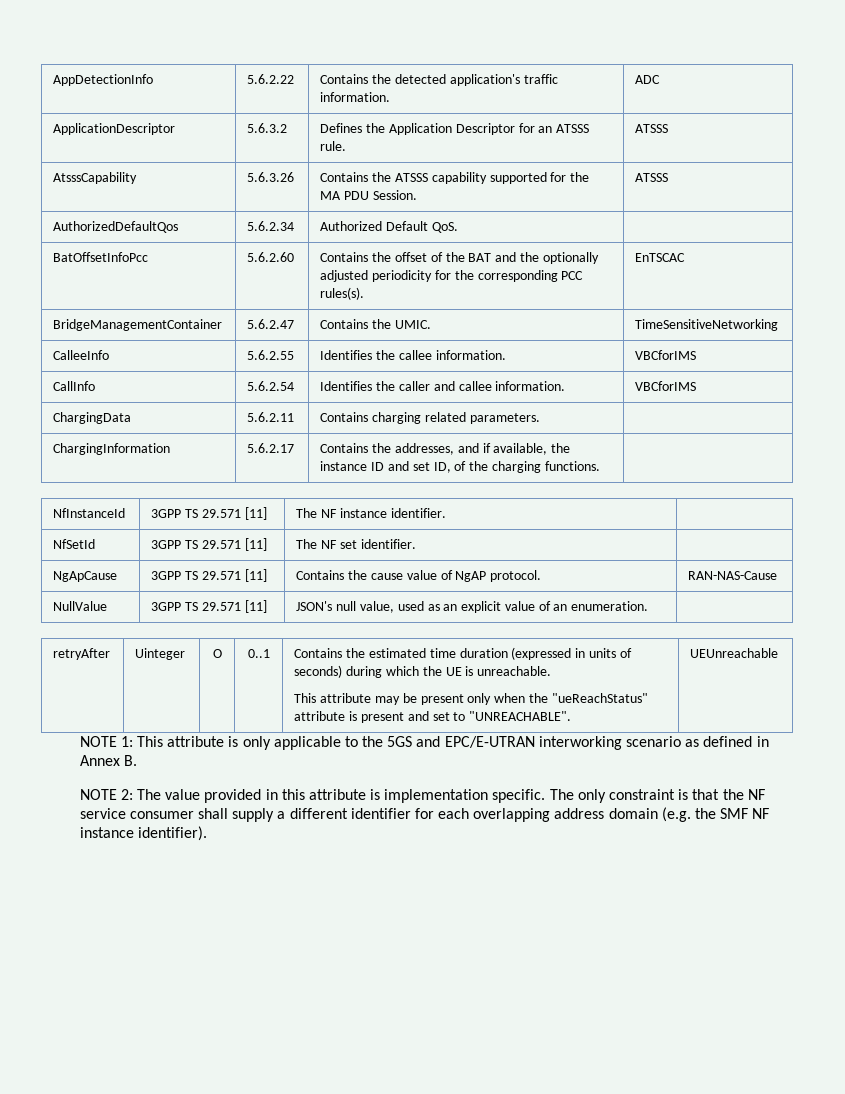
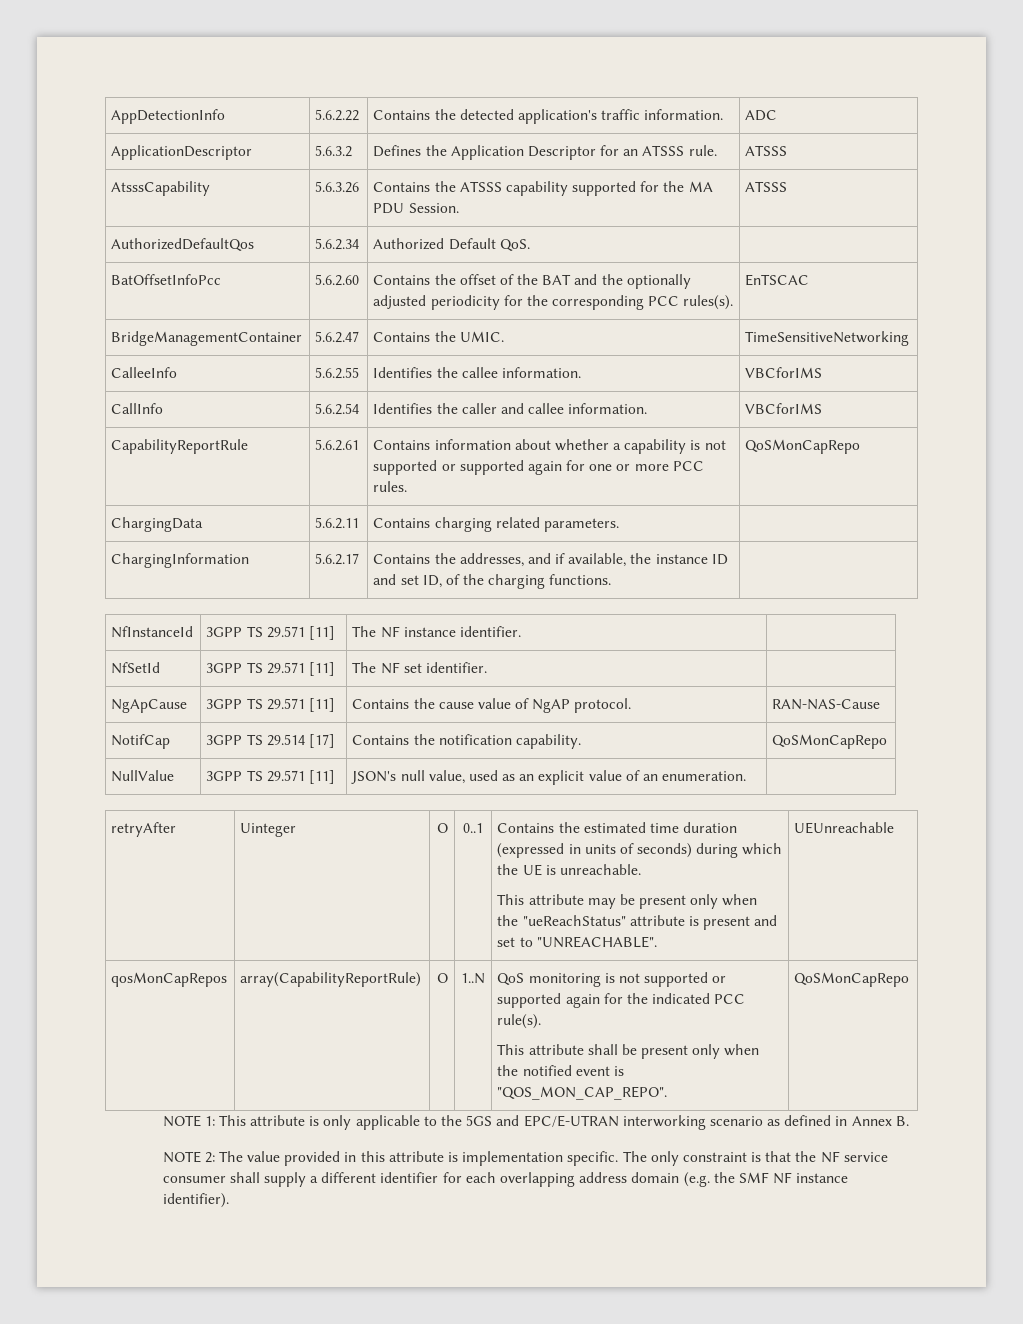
(697, 386) none -> [111,439,249,454] [315,439,360,451] [373,439,726,454] [373,460,704,475] [373,481,408,492] [745,439,861,454] // CapabilityReportRule | 5.6.2.61 | Contains information about whether a capability is not supported or supported again for one or more PCC rules. | QoSMonCapRepo
(778, 575) none -> [111,734,171,749] [206,734,335,748] [352,734,581,749] [772,734,888,749] // NotifCap | 3GPP TS 29.514 [17] | Contains the notification capability. | QoSMonCapRepo
(779, 653) none -> [111,972,228,987] [240,972,422,987] [436,973,448,983] [461,973,485,984] [497,972,727,987] [497,993,746,1008] [497,1014,542,1029] [497,1044,760,1059] [497,1065,624,1076] [497,1086,668,1100] [794,972,910,987] // qosMonCapRepos | array(CapabilityReportRule) | O | 1..N | QoS monitoring is not supported or supported again for the indicated PCC rule(s). // This attribute shall be present only when the notified event is "QOS_MON_CAP_REPO". | QoSMonCapRepo

